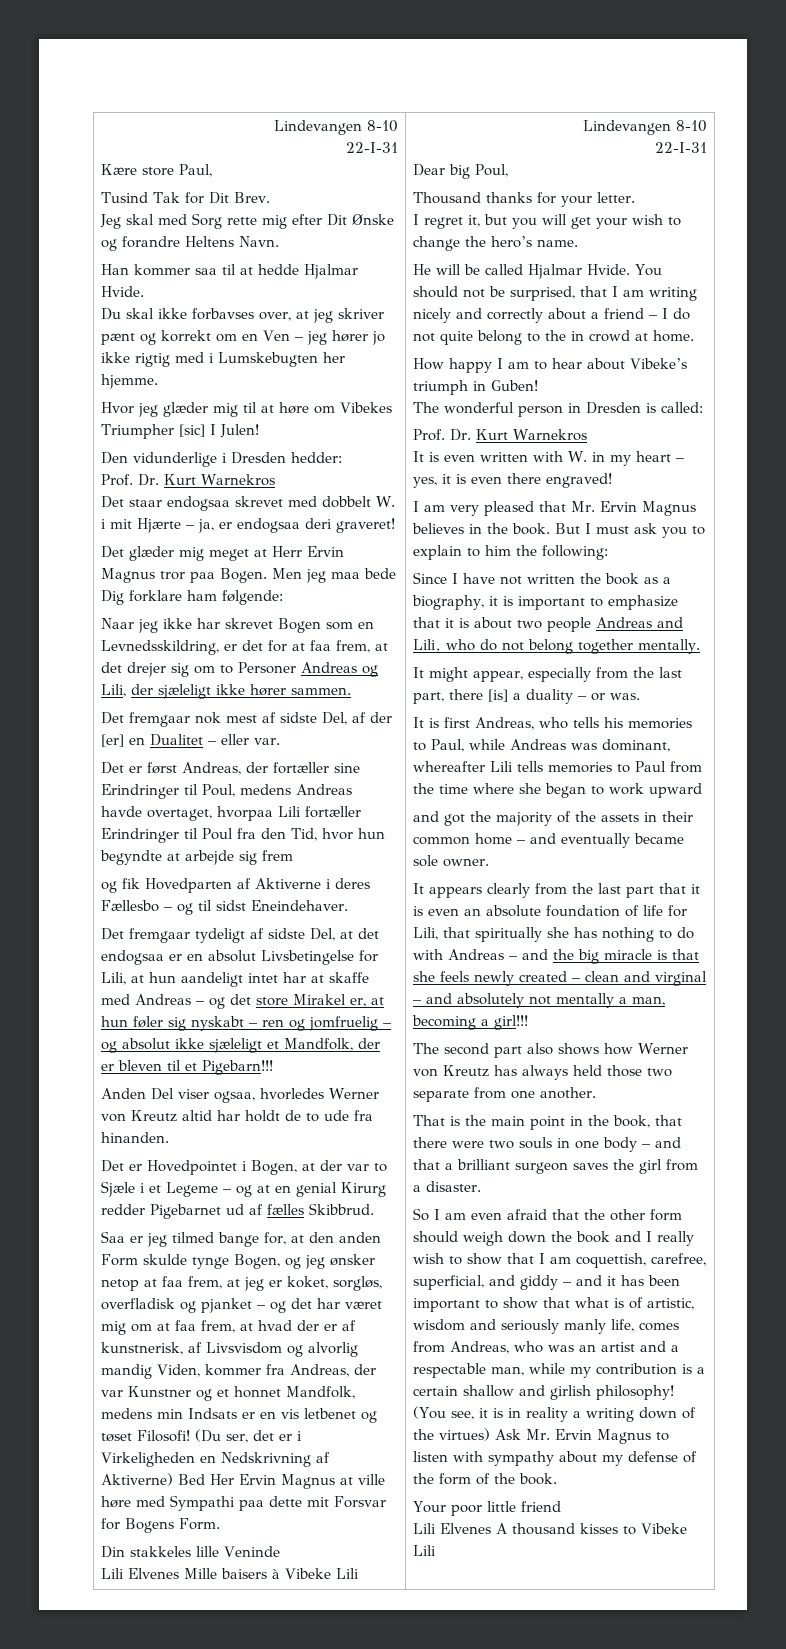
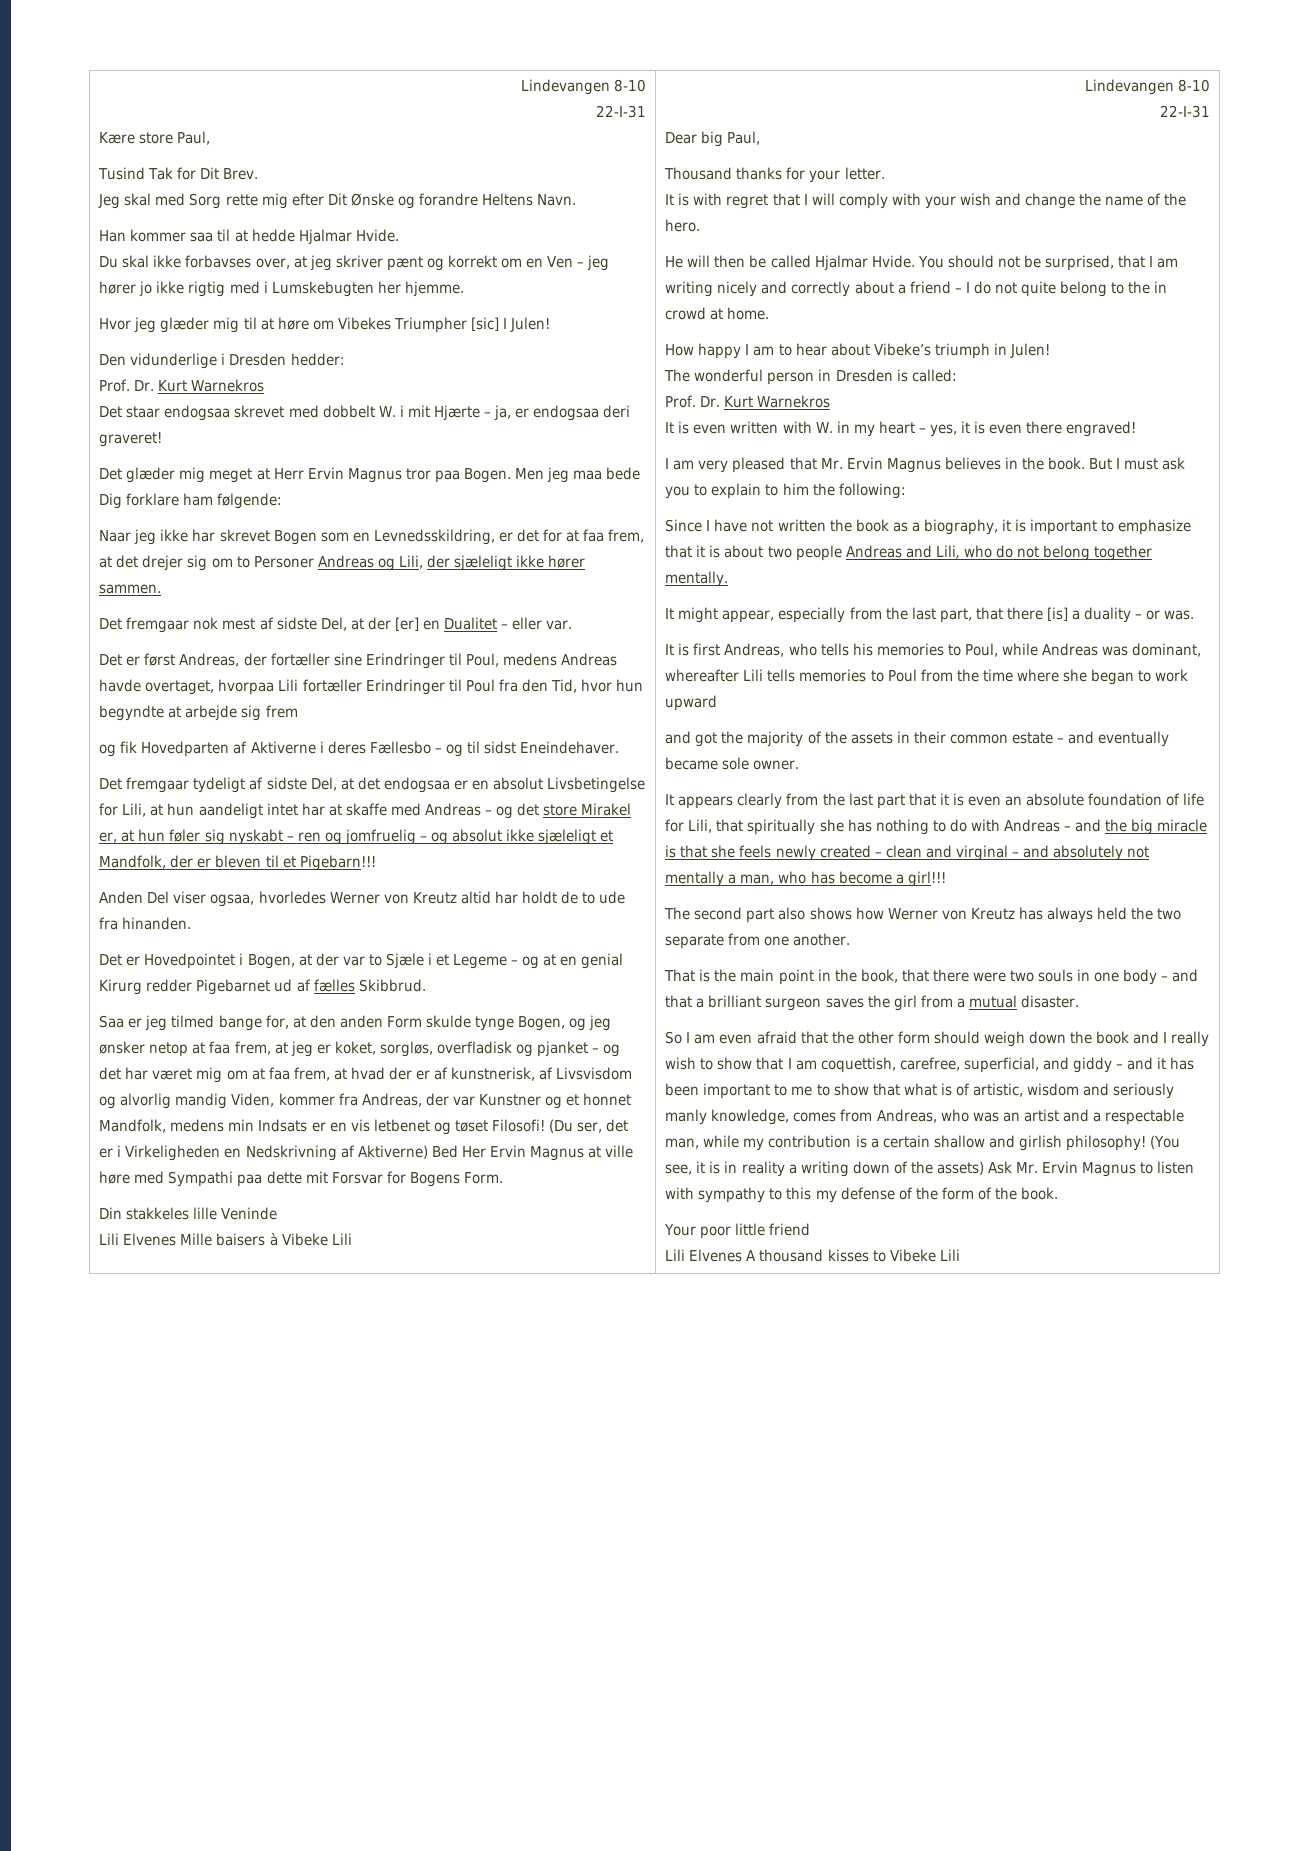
[352,712,367,723] af -> [350,618,364,630] at
[475,164,509,177] Poul, -> [727,131,761,145] Paul,
[413,214,592,229] I regret it, but you will get -> [665,193,921,209] It is with regret that I will comply with
[668,217,682,226] to -> [994,193,1021,206] and
[491,236,579,248] hero’s name. -> [1105,193,1187,206] [665,219,701,232] name of the hero.
(462, 269) none -> [714,255,746,268] then
[491,380,539,391] Guben! -> [1009,343,1050,358] Julen!
(445, 698) none -> [975,607,1003,620] that
[431,739,465,752] Paul, -> [964,643,998,657] Poul,
[635,761,667,772] Paul -> [887,669,917,682] Poul
[475,833,513,845] home -> [1011,732,1053,744] estate
[412,1015,477,1030] becoming -> [778,871,892,884] who has become
[607,1065,643,1077] those -> [1130,907,1153,920] the
(422, 1188) none -> [968,995,1017,1008] mutual
(499, 1304) none -> [791,1084,830,1096] me to
[611,1319,635,1332] life, -> [711,1109,790,1125] knowledge,
[439,1428,491,1441] virtues) -> [936,1161,984,1175] assets)
[559,1451,598,1463] about -> [769,1187,812,1200] to this

